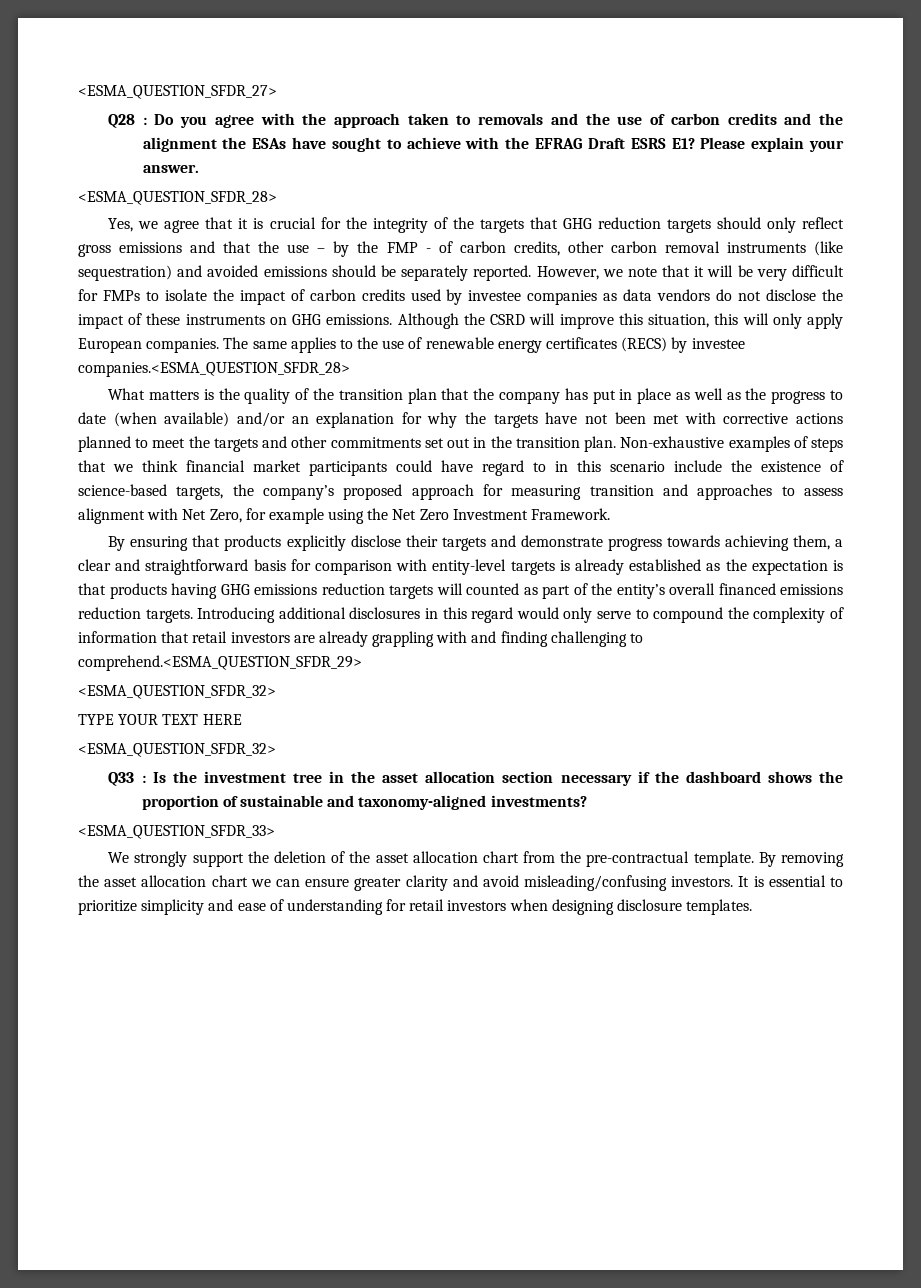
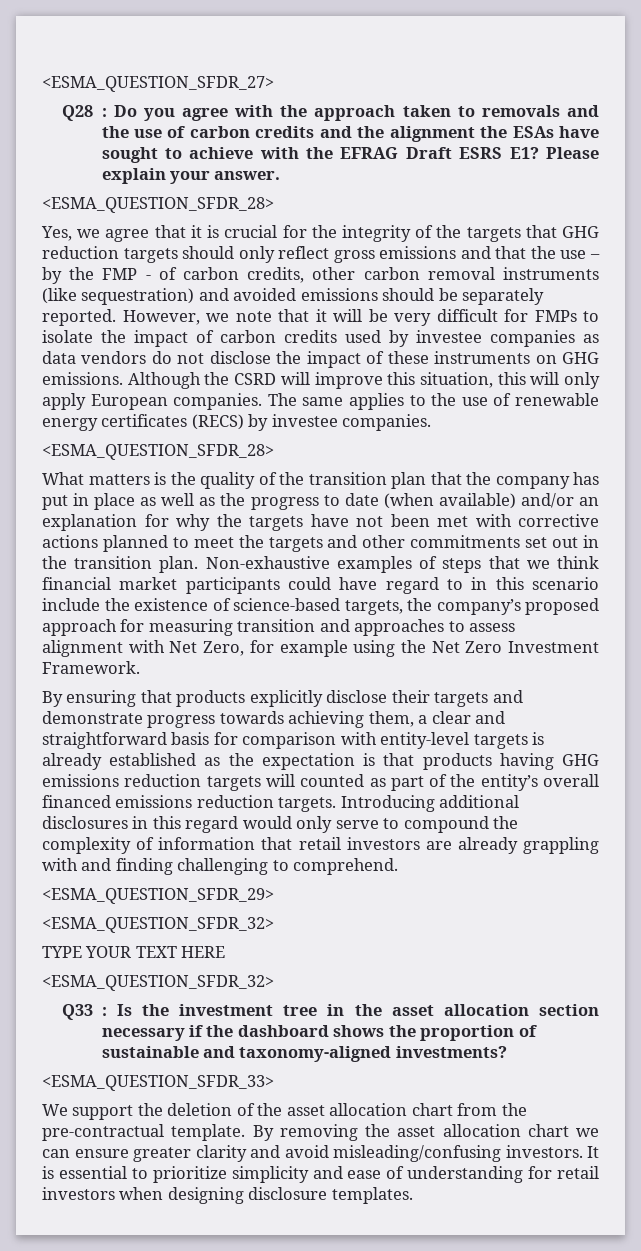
[78,362,350,377] companies.<ESMA_QUESTION_SFDR_28> -> [342,414,432,431] [42,444,274,460] companies. // <ESMA_QUESTION_SFDR_28>
[78,655,362,671] comprehend.<ESMA_QUESTION_SFDR_29> -> [293,858,399,875] [42,888,274,904] comprehend. // <ESMA_QUESTION_SFDR_29>
[134,851,188,867] strongly -> (68, 1110) none

